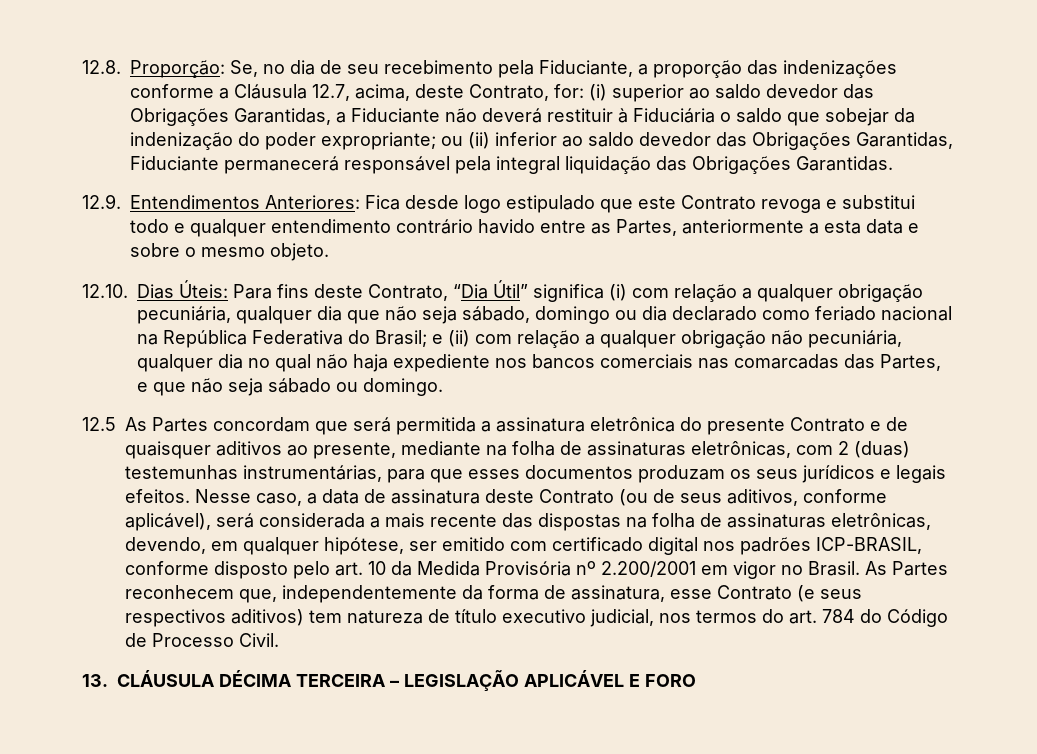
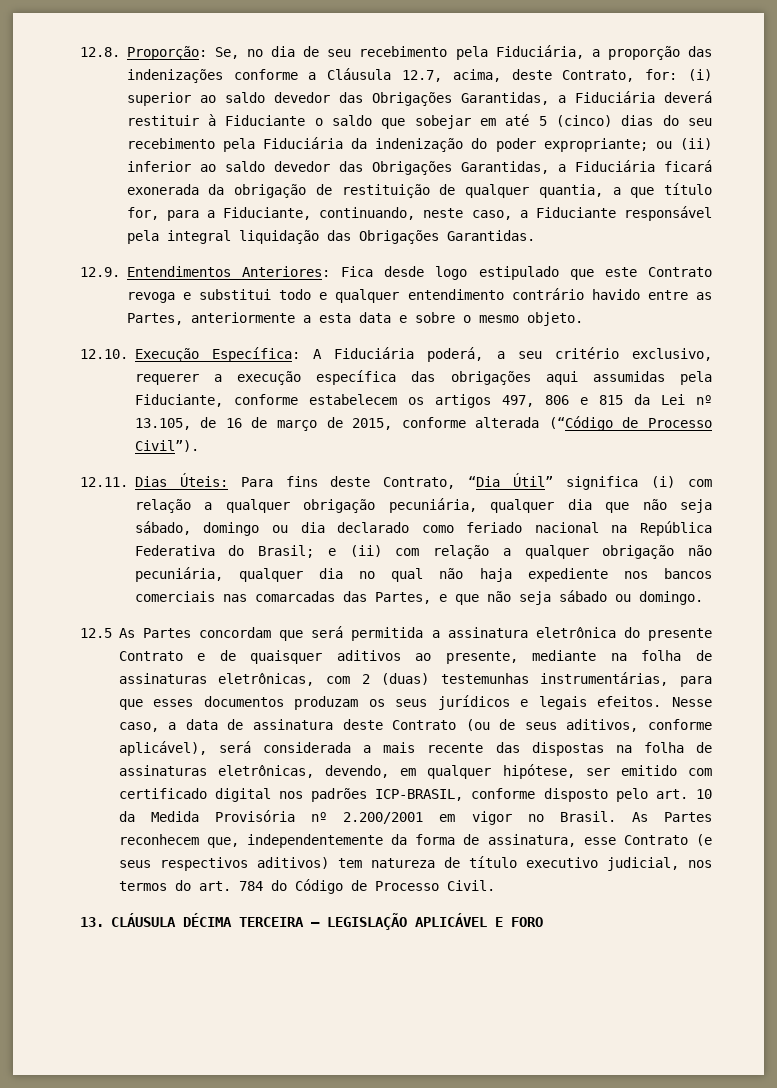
[539,60,633,77] Fiduciante, -> [495,45,584,59] Fiduciária,
[351,108,477,123] Fiduciante não -> [574,91,655,103] Fiduciária
[633,108,715,123] Fiduciária -> [225,115,306,126] Fiduciante
(889, 117) none -> [480,114,713,127] [126,137,344,152] em até 5 (cinco) dias do seu recebimento pela Fiduciária
[130,156,339,174] Fiduciante permanecerá -> [557,160,712,172] [126,183,713,198] [126,207,616,221] a Fiduciária ficará exonerada da obrigação de restituição de qualquer quantia, a que título for, para a Fiduciante, continuando, neste caso, a Fiduciante
(128, 291) none -> [134,347,712,362] [134,370,712,385] [134,394,712,408] [134,416,712,431] [134,440,199,452] [80,477,128,487] Execução Específica: A Fiduciária poderá, a seu critério exclusivo, requerer a execução específica das obrigações aqui assumidas pela Fiduciante, conforme estabelecem os artigos 497, 806 e 815 da Lei nº 13.105, de 16 de março de 2015, conforme alterada (“Código de Processo Civil”). // 12.11.

